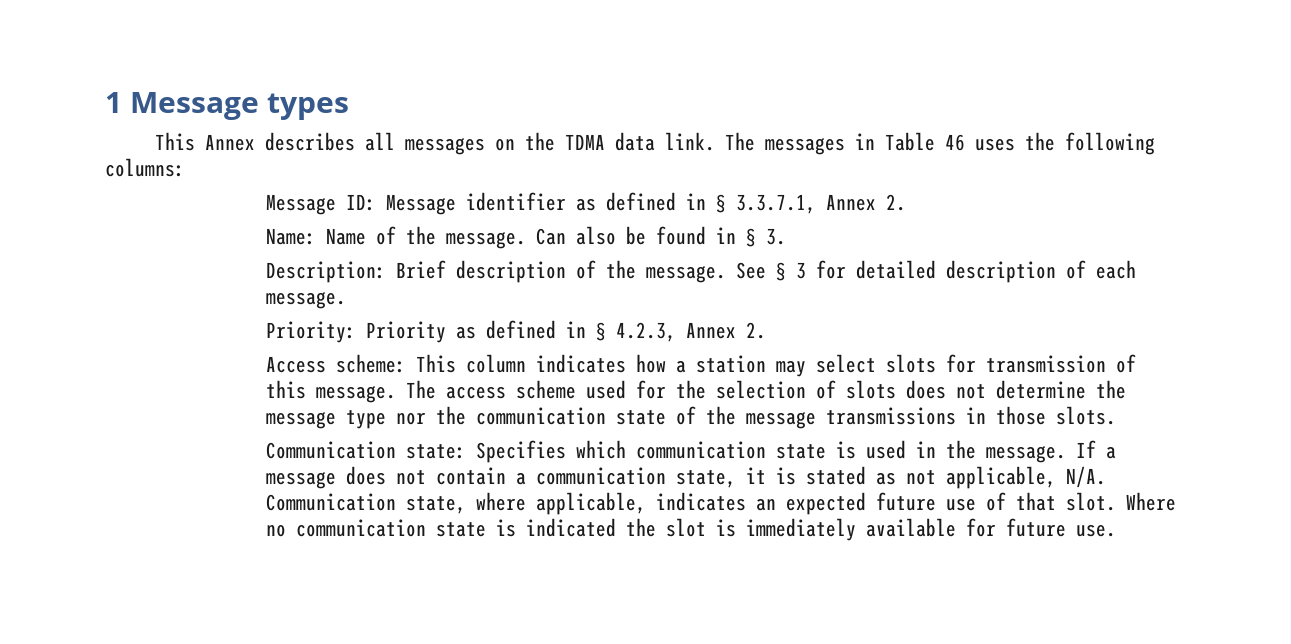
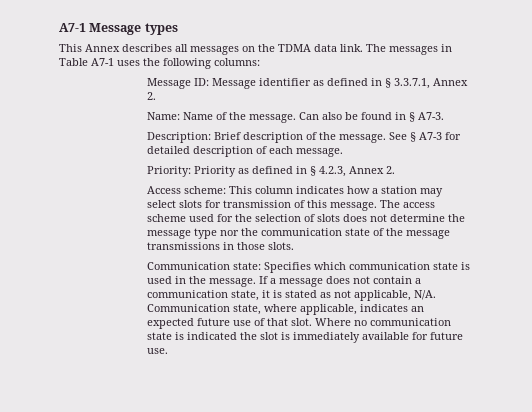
[105,92,122,113] 1 -> [59,23,86,32] A7-1
[944,134,965,151] 46 -> [91,58,114,66] A7-1
[766,228,787,245] 3. -> [417,112,444,120] A7-3.
[796,262,807,279] 3 -> [418,132,442,140] A7-3

